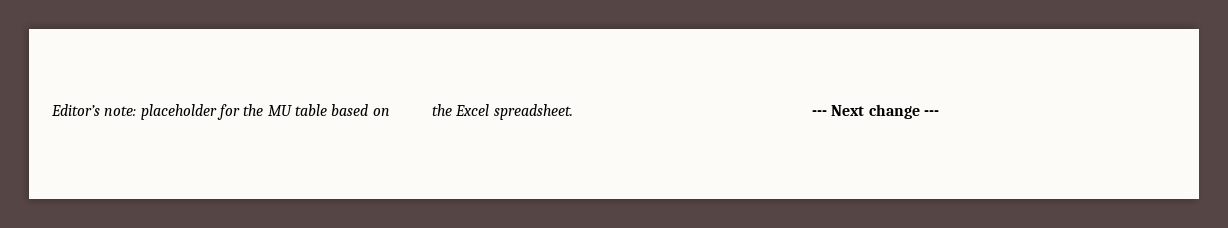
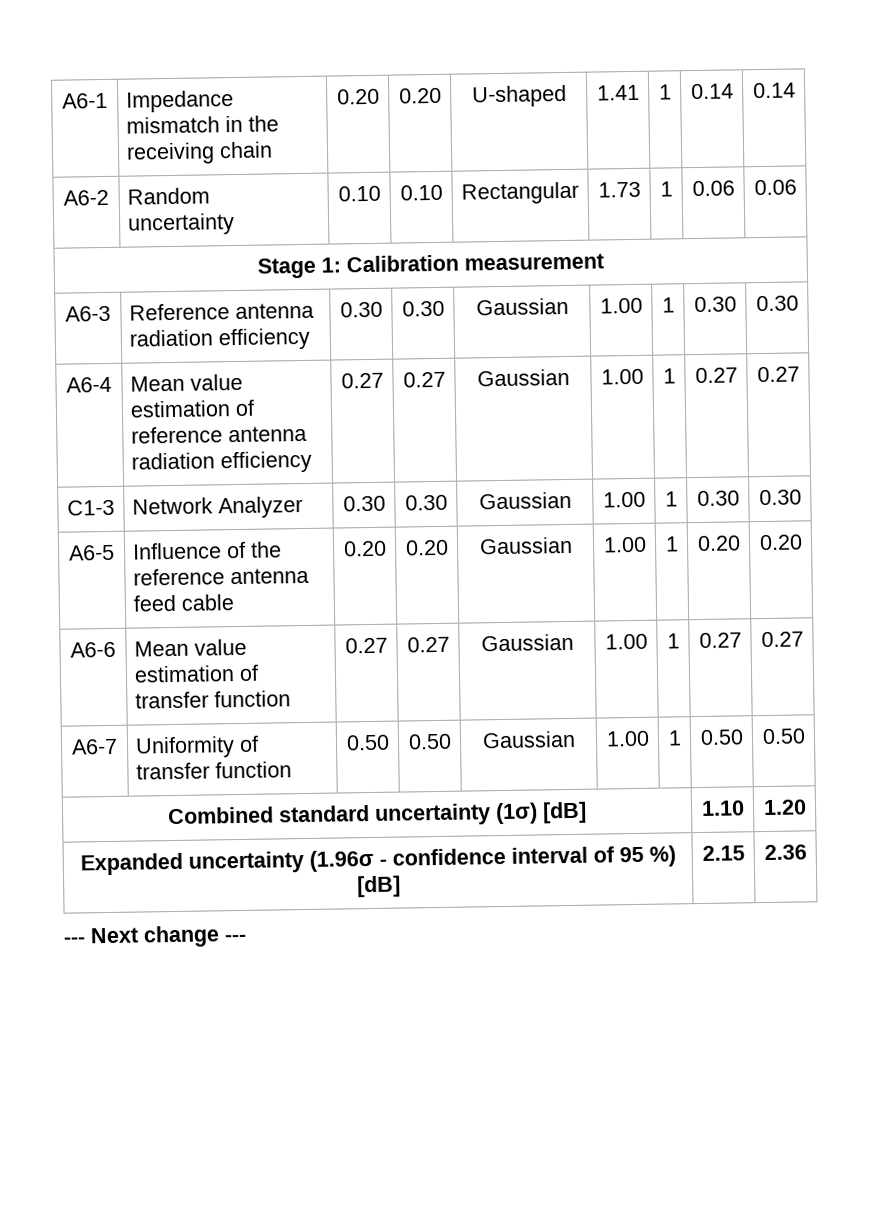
[51,104,573,120] Editor’s note: placeholder for the MU table based on the Excel spreadsheet. -> [62,92,108,109] [126,90,235,113] [126,115,280,134] [126,141,274,165] [336,88,380,105] [398,87,442,104] [471,84,567,108] [596,84,640,101] [658,84,672,100] [690,83,734,100] [752,82,796,99] [63,189,109,206] [127,187,211,205] [127,213,236,236] [337,185,381,202] [399,184,443,201] [461,181,579,205] [597,181,641,198] [659,181,673,197] [691,180,735,197] [753,179,797,196] [256,253,604,279] [65,305,111,322] [129,302,315,321] [129,327,312,351] [339,301,383,318] [401,300,445,317] [475,297,569,316] [599,297,643,314] [661,297,675,313] [693,296,737,313] [755,295,799,312] [66,376,112,393] [130,373,244,392] [130,399,256,418] [131,425,308,444] [131,450,313,474] [340,372,384,389] [402,371,446,388] [476,368,570,387] [600,368,644,385] [662,368,676,384] [694,367,738,384] [756,366,800,383] [67,499,115,516] [132,496,304,519] [342,495,386,512] [404,494,448,511] [478,491,572,510] [602,491,646,508] [664,491,678,507] [696,490,740,507] [758,489,802,506] [68,544,115,561] [132,541,283,560] [133,567,310,586] [133,594,235,612] [342,540,387,557] [404,539,449,556] [478,536,573,555] [602,536,647,553] [664,536,679,552] [696,535,741,552] [758,534,803,551] [70,641,116,658] [134,638,248,657] [134,664,260,683] [135,690,292,709] [344,637,388,654] [406,636,450,653] [480,633,574,652] [604,633,648,650] [666,633,680,649] [698,632,742,649] [760,631,804,648] [71,738,118,755] [135,735,260,759] [136,761,293,780] [345,734,390,751] [407,733,452,750] [481,730,576,749] [605,730,650,747] [667,730,682,746] [699,729,744,746] [761,728,806,745] [166,801,587,826] [700,800,745,816] [762,799,807,816] [79,845,676,876] [356,875,401,898] [701,845,745,861] [763,844,807,861] A6-1 | Impedance mismatch in the receiving chain | 0.20 | 0.20 | U-shaped | 1.41 | 1 | 0.14 | 0.14 // A6-2 | Random uncertainty | 0.10 | 0.10 | Rectangular | 1.73 | 1 | 0.06 | 0.06 // Stage 1: Calibration measurement // A6-3 | Reference antenna radiation efficiency | 0.30 | 0.30 | Gaussian | 1.00 | 1 | 0.30 | 0.30 // A6-4 | Mean value estimation of reference antenna radiation efficiency | 0.27 | 0.27 | Gaussian | 1.00 | 1 | 0.27 | 0.27 // C1-3 | Network Analyzer | 0.30 | 0.30 | Gaussian | 1.00 | 1 | 0.30 | 0.30 // A6-5 | Influence of the reference antenna feed cable | 0.20 | 0.20 | Gaussian | 1.00 | 1 | 0.20 | 0.20 // A6-6 | Mean value estimation of transfer function | 0.27 | 0.27 | Gaussian | 1.00 | 1 | 0.27 | 0.27 // A6-7 | Uniformity of transfer function | 0.50 | 0.50 | Gaussian | 1.00 | 1 | 0.50 | 0.50 // Combined standard uncertainty (1σ) [dB] | 1.10 | 1.20 // Expanded uncertainty (1.96σ - confidence interval of 95 %) [dB] | 2.15 | 2.36

